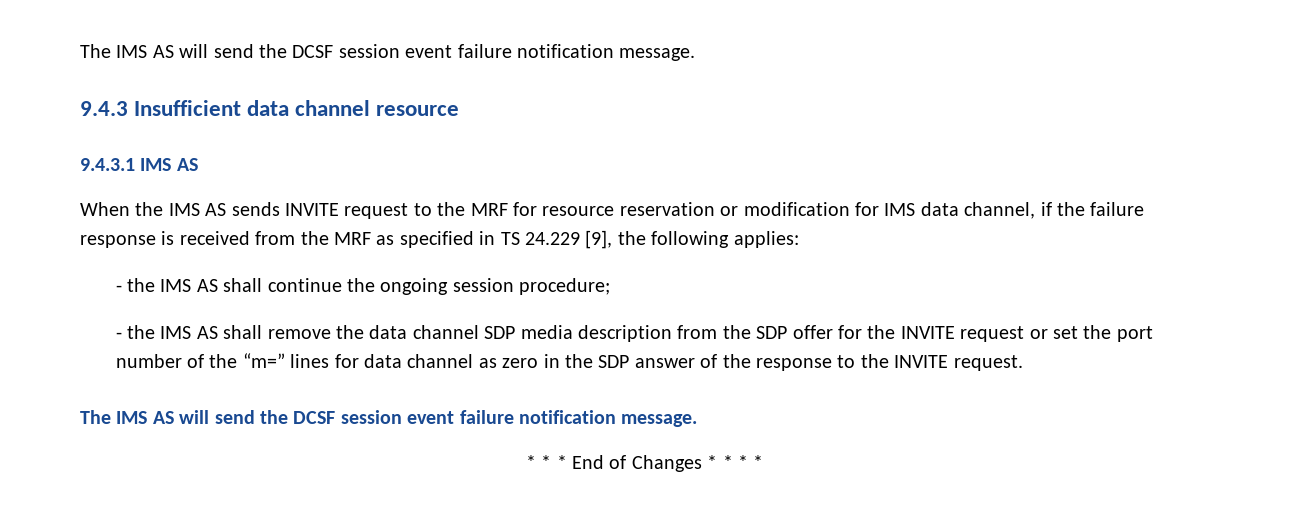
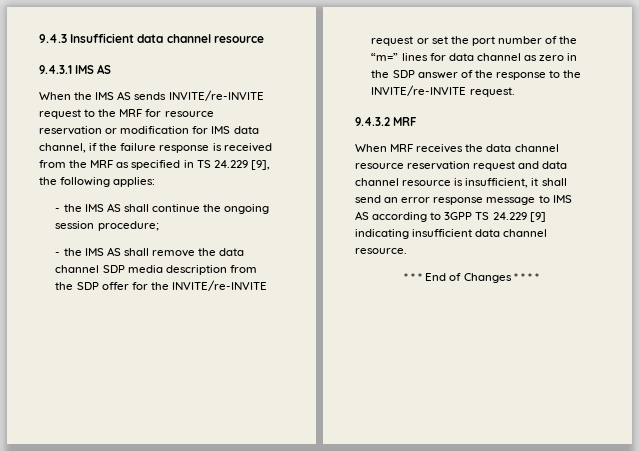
[80,44,696,61] The IMS AS will send the DCSF session event failure notification message. // -> (39, 38) none
[285,203,339,216] INVITE -> [168,90,264,101] INVITE/re-INVITE
[900,326,955,339] INVITE -> [171,280,267,291] INVITE/re-INVITE
[894,355,949,368] INVITE -> [371,85,467,96] INVITE/re-INVITE
[80,410,698,427] The IMS AS will send the DCSF session event failure notification message. -> [355,117,417,126] [355,144,559,153] [355,161,568,171] [355,178,567,188] [355,195,572,205] [355,211,546,222] [355,229,548,239] [355,248,407,254] 9.4.3.2 MRF // When MRF receives the data channel resource reservation request and data channel resource is insufficient, it shall send an error response message to IMS AS according to 3GPP TS 24.229 [9] indicating insufficient data channel resource.

